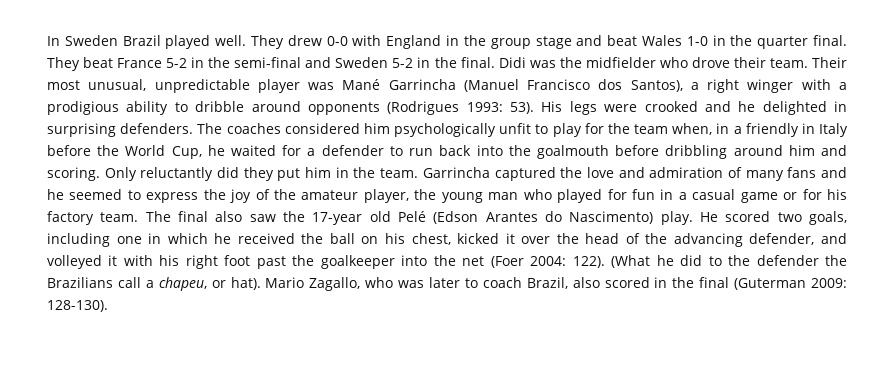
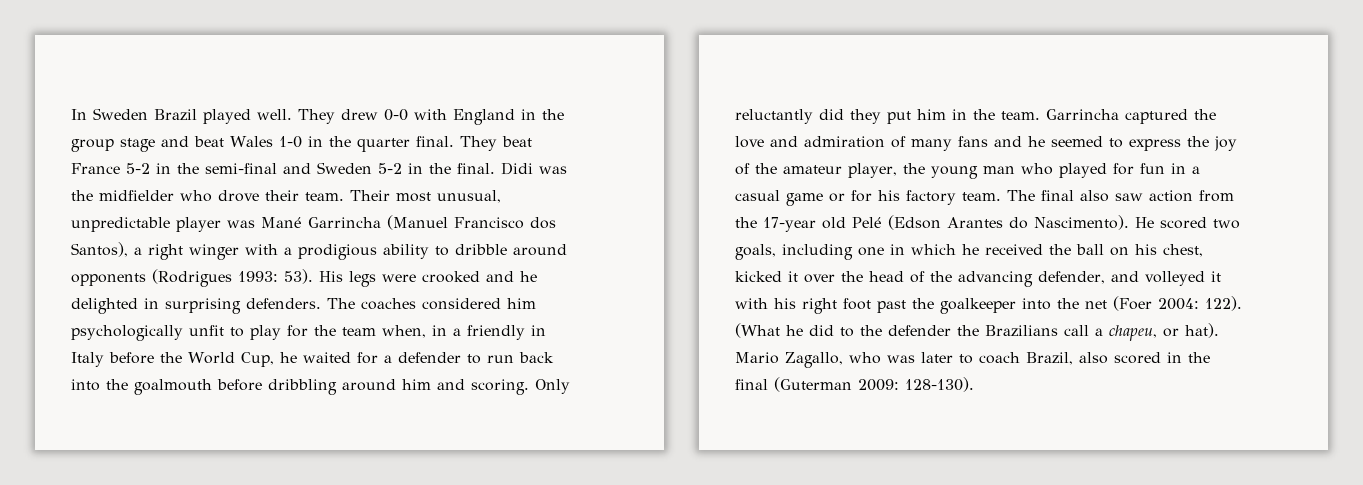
(276, 218) none -> [1149,190,1234,202] action from
[569,211,693,225] Nascimento) play. -> [1034,215,1129,230] Nascimento).

